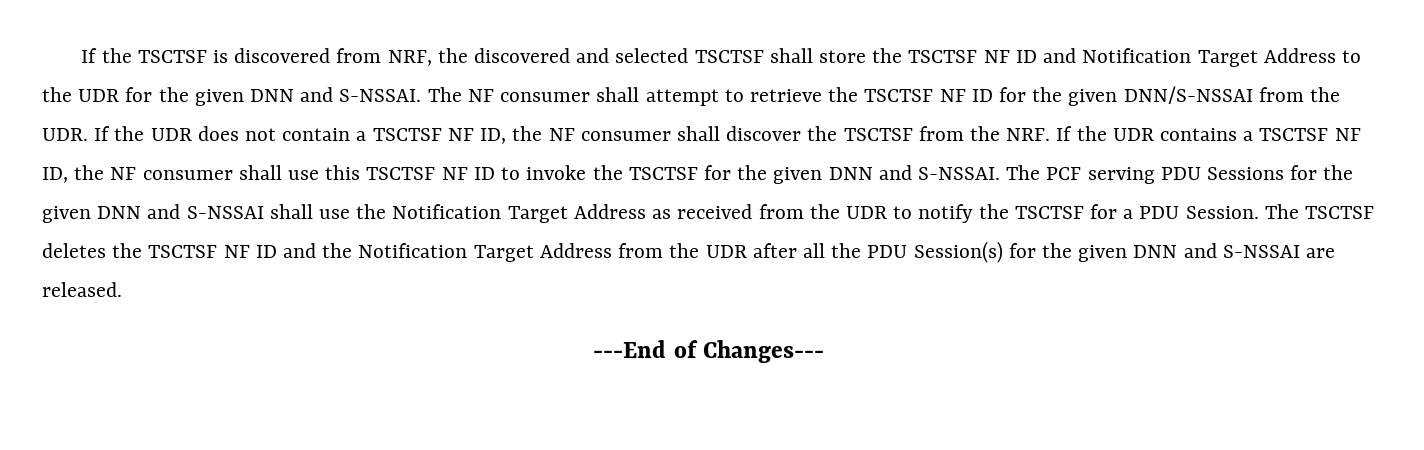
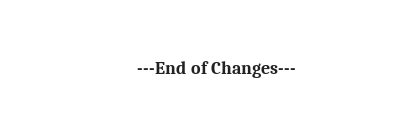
[81,48,1361,67] [42,86,1341,106] [42,126,1361,144] [42,165,1354,184] [42,204,1375,223] [42,241,1336,263] [42,282,122,297] If the TSCTSF is discovered from NRF, the discovered and selected TSCTSF shall store the TSCTSF NF ID and Notification Target Address to the UDR for the given DNN and S-NSSAI. The NF consumer shall attempt to retrieve the TSCTSF NF ID for the given DNN/S-NSSAI from the UDR. If the UDR does not contain a TSCTSF NF ID, the NF consumer shall discover the TSCTSF from the NRF. If the UDR contains a TSCTSF NF ID, the NF consumer shall use this TSCTSF NF ID to invoke the TSCTSF for the given DNN and S-NSSAI. The PCF serving PDU Sessions for the given DNN and S-NSSAI shall use the Notification Target Address as received from the UDR to notify the TSCTSF for a PDU Session. The TSCTSF deletes the TSCTSF NF ID and the Notification Target Address from the UDR after all the PDU Session(s) for the given DNN and S-NSSAI are released. // -> (136, 67) none

